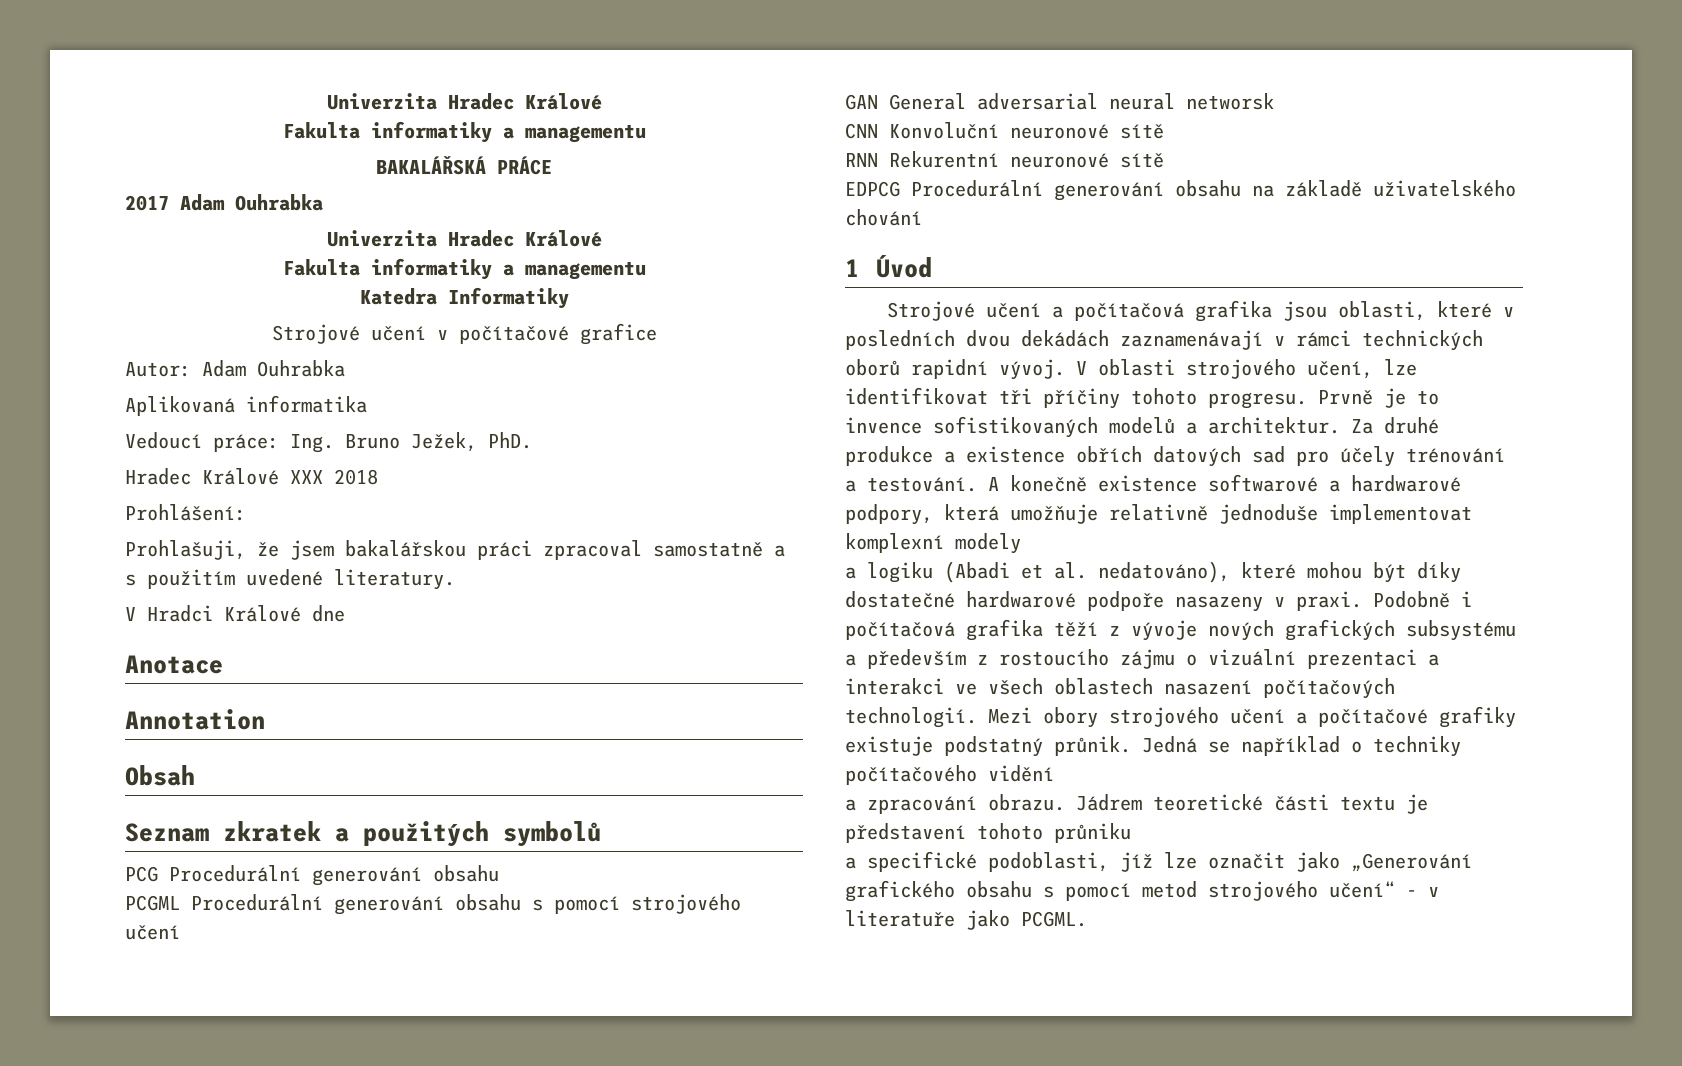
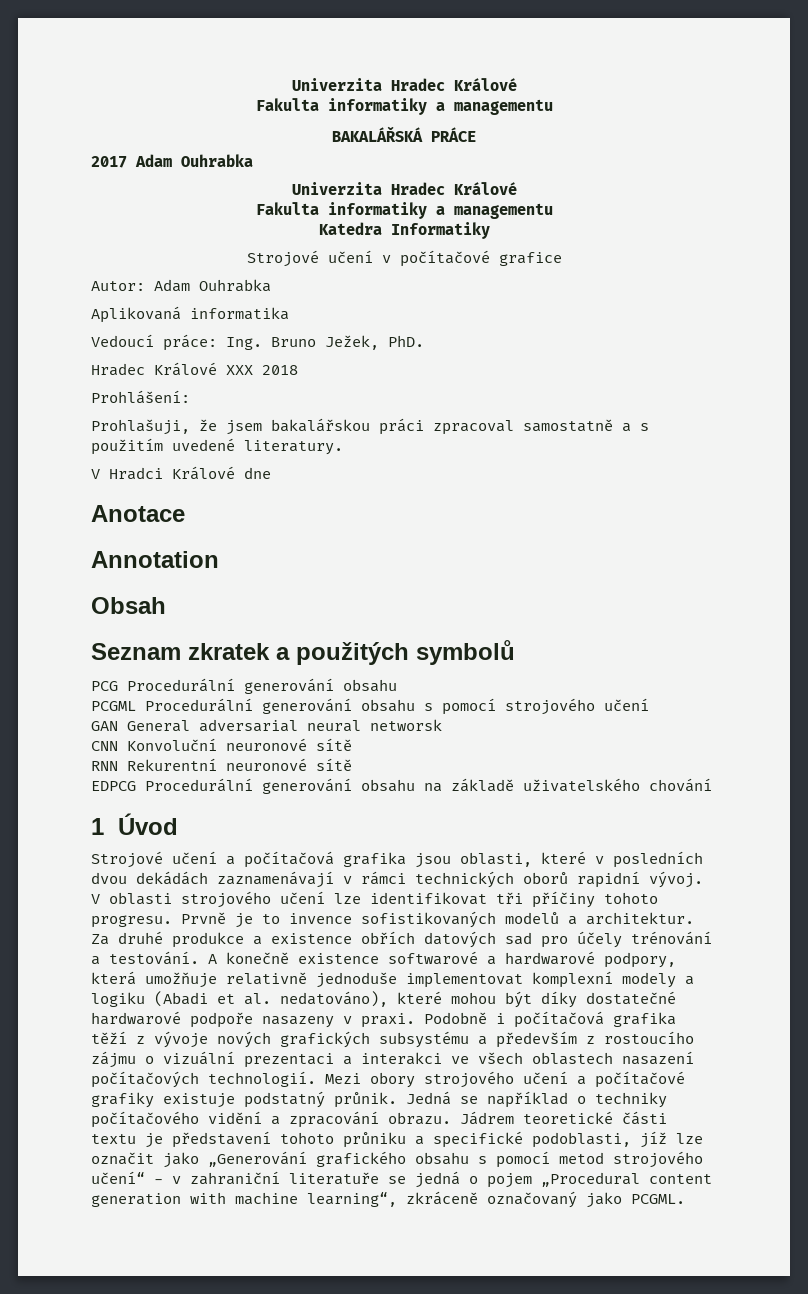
[1307,361,1373,379] učení, -> [280,891,325,904] učení
(1021, 543) // -> (676, 980) none
(1054, 773) // -> (262, 1117) none
(1131, 833) // -> (406, 1140) none
[845,910,955,927] literatuře -> [190,1171,712,1188] [91,1191,577,1208] zahraniční literatuře se jedná o pojem „Procedural content generation with machine learning“, zkráceně označovaný

